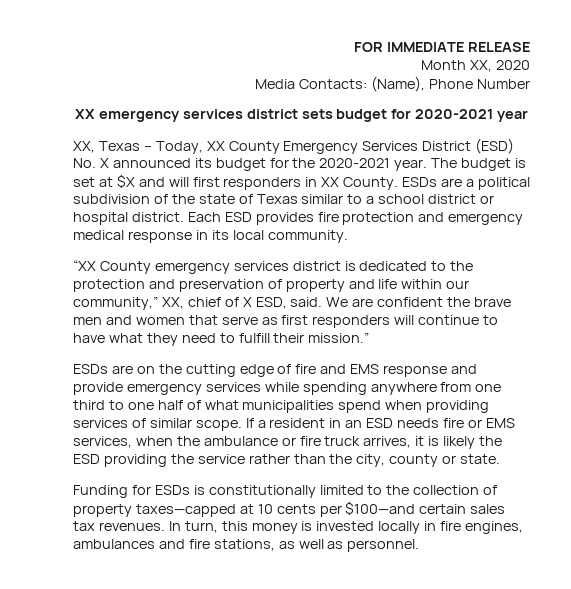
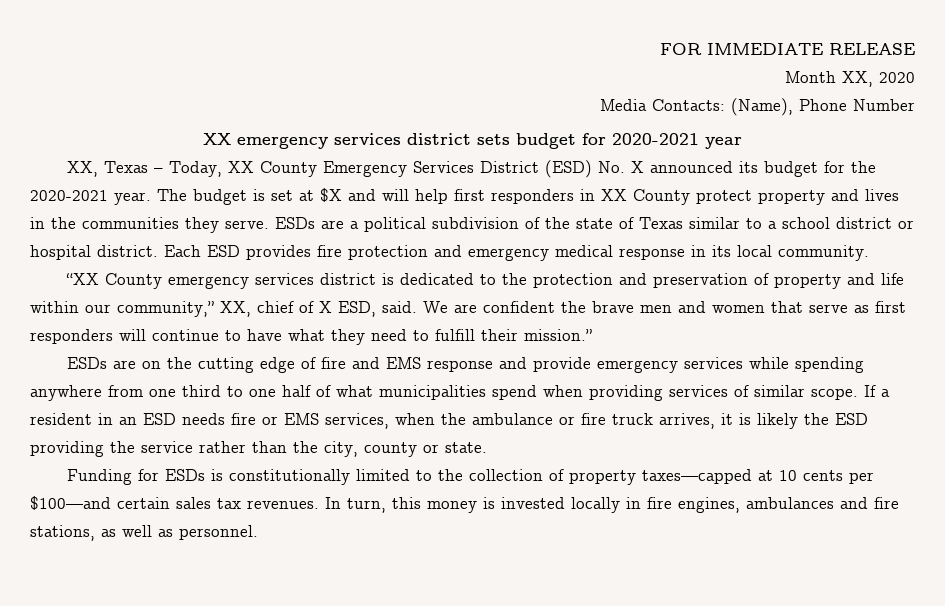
(189, 182) none -> [415,189,448,204] help
[343,177,399,190] County. -> [633,189,899,205] [30,217,269,233] County protect property and lives in the communities they serve.

